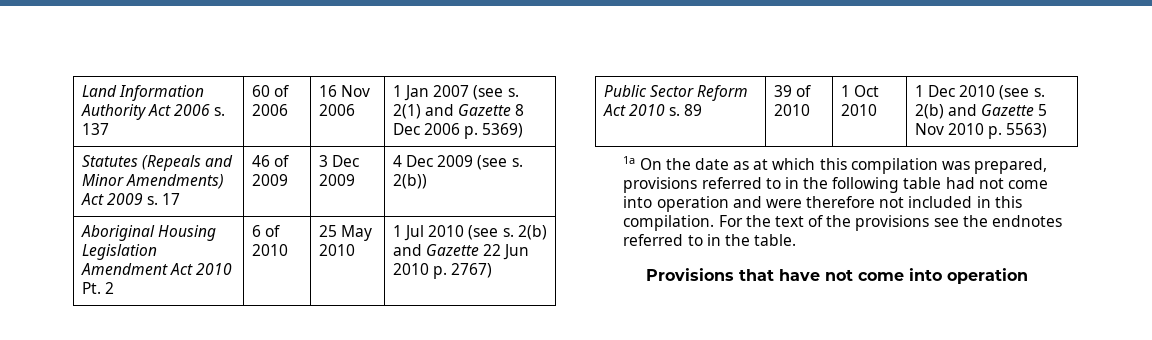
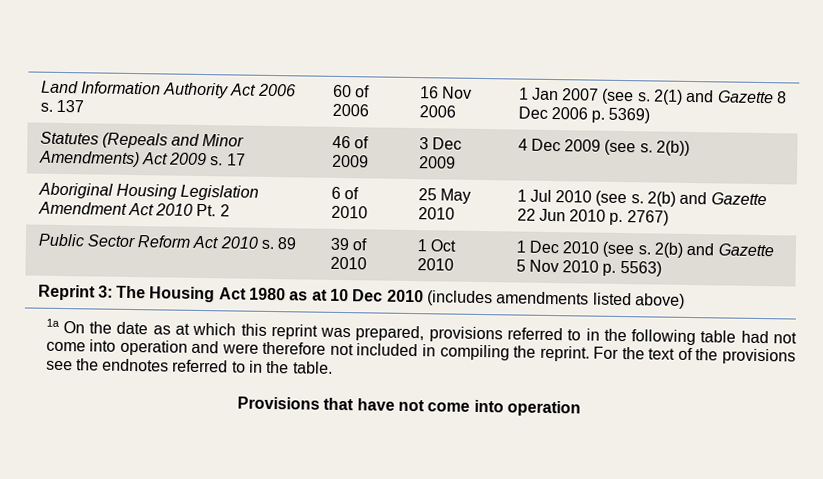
(1048, 130) none -> [37,284,685,309] // Reprint 3: The Housing Act 1980 as at 10 Dec 2010 (includes amendments listed above)
[850,158,938,174] compilation -> [270,323,318,340] reprint
[994,196,1022,208] [623,215,715,231] this compilation. -> [439,344,590,362] compiling the reprint.

